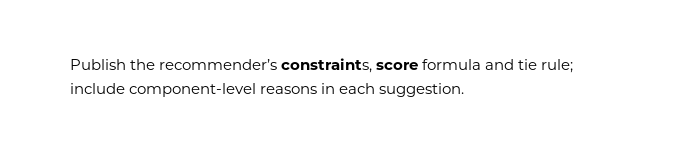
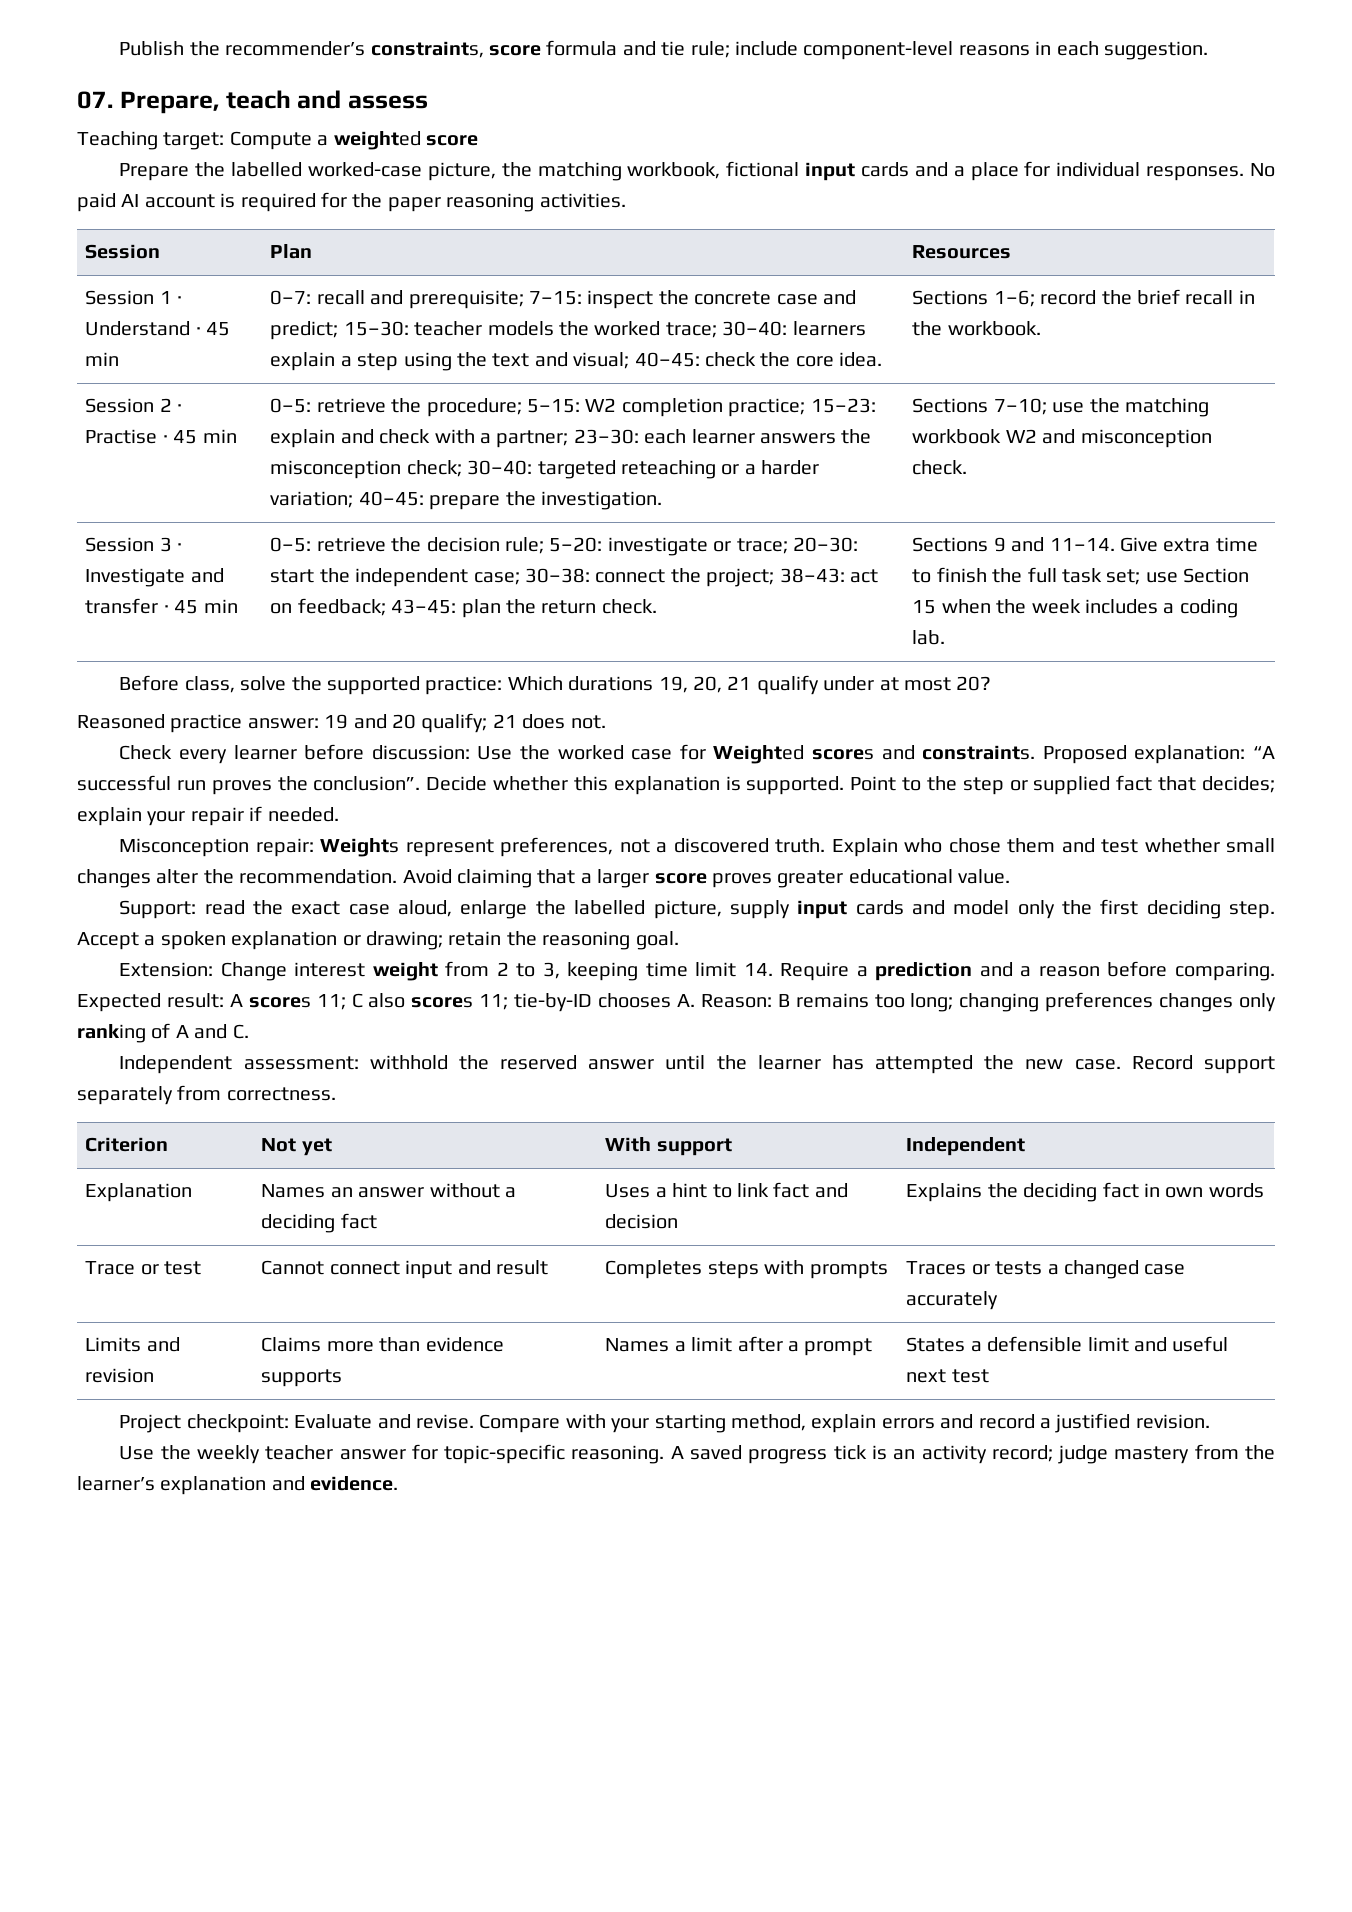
(465, 90) none -> [77,90,428,114] [77,131,478,150] [119,161,1275,181] [77,192,626,212] [85,244,161,259] [270,244,313,259] [912,245,1012,259] [85,290,183,305] [85,321,231,336] [85,352,120,366] [270,290,856,309] [270,321,866,340] [270,352,883,371] [912,289,1255,307] [912,321,1041,336] [85,398,183,413] [85,429,237,444] [270,398,876,417] [270,429,872,448] [270,460,820,479] [270,491,662,510] [912,398,1209,417] [912,429,1212,448] [912,460,968,475] [85,537,183,552] [85,568,224,587] [85,598,238,614] [270,537,858,556] [270,568,878,587] [270,598,657,618] [912,537,1258,552] [912,567,1250,585] [912,599,1238,618] [912,630,946,645] [119,675,992,695] [77,713,606,733] [119,744,1276,764] [77,775,1276,795] [77,806,339,826] [119,837,1276,857] [77,869,1011,888] [119,899,1276,919] [77,931,679,950] [119,961,1275,981] [77,992,1276,1012] [77,1023,249,1043] [119,1055,1276,1074] [77,1085,336,1105] [85,1137,169,1152] [261,1138,332,1156] [605,1137,732,1156] [906,1137,1026,1156] [85,1183,193,1202] [261,1183,516,1198] [261,1213,377,1233] [605,1182,848,1198] [605,1214,679,1229] [906,1182,1264,1202] [85,1261,202,1275] [261,1260,548,1279] [605,1260,888,1279] [906,1260,1186,1279] [906,1291,999,1310] [85,1337,180,1352] [85,1368,155,1383] [261,1337,504,1352] [261,1369,343,1387] [605,1336,873,1356] [906,1336,1229,1352] [906,1369,989,1383] [119,1413,1210,1433] [119,1444,1276,1464] [77,1476,399,1495] // 07. Prepare, teach and assess // Teaching target: Compute a weighted score // Prepare the labelled worked-case picture, the matching workbook, fictional input cards and a place for individual responses. No paid AI account is required for the paper reasoning activities. // Session | Plan | Resources // Session 1 · Understand · 45 min | 0–7: recall and prerequisite; 7–15: inspect the concrete case and predict; 15–30: teacher models the worked trace; 30–40: learners explain a step using the text and visual; 40–45: check the core idea. | Sections 1–6; record the brief recall in the workbook. // Session 2 · Practise · 45 min | 0–5: retrieve the procedure; 5–15: W2 completion practice; 15–23: explain and check with a partner; 23–30: each learner answers the misconception check; 30–40: targeted reteaching or a harder variation; 40–45: prepare the investigation. | Sections 7–10; use the matching workbook W2 and misconception check. // Session 3 · Investigate and transfer · 45 min | 0–5: retrieve the decision rule; 5–20: investigate or trace; 20–30: start the independent case; 30–38: connect the project; 38–43: act on feedback; 43–45: plan the return check. | Sections 9 and 11–14. Give extra time to finish the full task set; use Section 15 when the week includes a coding lab. // Before class, solve the supported practice: Which durations 19, 20, 21 qualify under at most 20? // Reasoned practice answer: 19 and 20 qualify; 21 does not. // Check every learner before discussion: Use the worked case for Weighted scores and constraints. Proposed explanation: “A successful run proves the conclusion”. Decide whether this explanation is supported. Point to the step or supplied fact that decides; explain your repair if needed. // Misconception repair: Weights represent preferences, not a discovered truth. Explain who chose them and test whether small changes alter the recommendation. Avoid claiming that a larger score proves greater educational value. // Support: read the exact case aloud, enlarge the labelled picture, supply input cards and model only the first deciding step. Accept a spoken explanation or drawing; retain the reasoning goal. // Extension: Change interest weight from 2 to 3, keeping time limit 14. Require a prediction and a reason before comparing. Expected result: A scores 11; C also scores 11; tie-by-ID chooses A. Reason: B remains too long; changing preferences changes only ranking of A and C. // Independent assessment: withhold the reserved answer until the learner has attempted the new case. Record support separately from correctness. // Criterion | Not yet | With support | Independent // Explanation | Names an answer without a deciding fact | Uses a hint to link fact and decision | Explains the deciding fact in own words // Trace or test | Cannot connect input and result | Completes steps with prompts | Traces or tests a changed case accurately // Limits and revision | Claims more than evidence supports | Names a limit after a prompt | States a defensible limit and useful next test // Project checkpoint: Evaluate and revise. Compare with your starting method, explain errors and record a justified revision. // Use the weekly teacher answer for topic-specific reasoning. A saved progress tick is an activity record; judge mastery from the learner’s explanation and evidence.

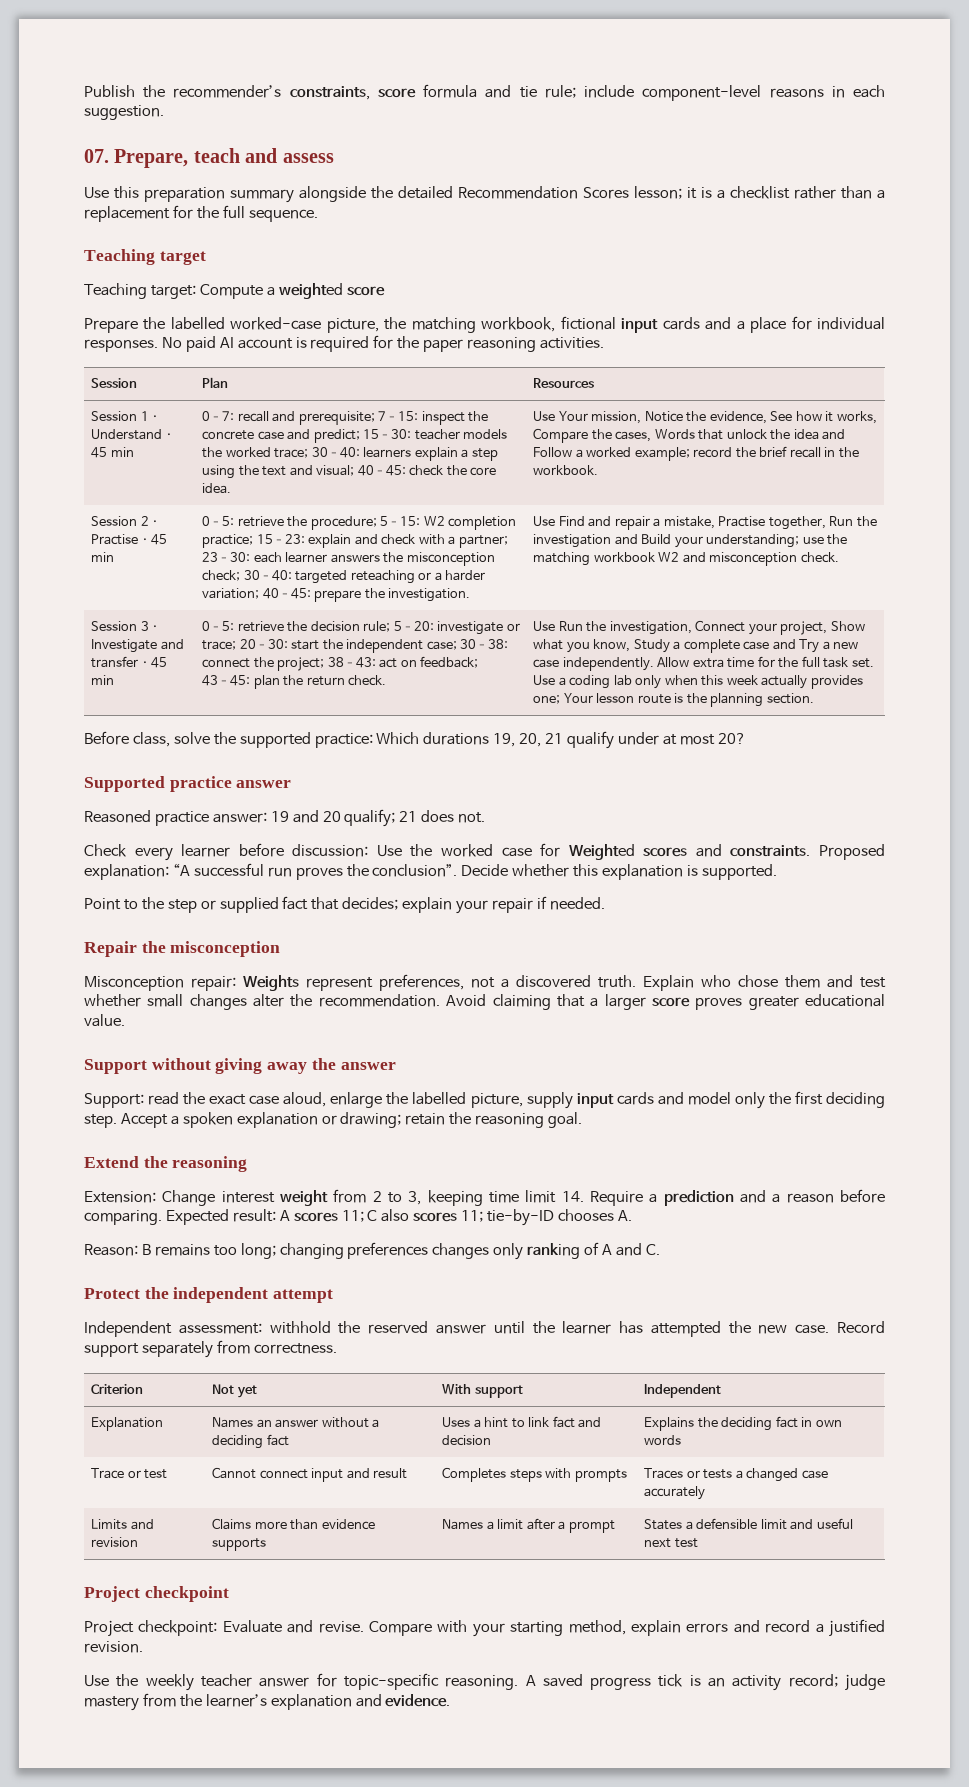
(428, 102) none -> [84,186,885,203] [84,205,318,222] [84,249,206,265] // Use this preparation summary alongside the detailed Recommendation Scores lesson; it is a checklist rather than a replacement for the full sequence. // Teaching target
[912,290,1035,307] Sections 1–6; -> [533,411,877,424] [533,428,846,443] [533,447,690,461] Use Your mission, Notice the evidence, See how it works, Compare the cases, Words that unlock the idea and Follow a worked example;
[912,398,1047,415] Sections 7–10; -> [533,516,877,530] [533,534,800,548] Use Find and repair a mistake, Practise together, Run the investigation and Build your understanding;
[912,537,1258,552] [912,567,1250,585] [912,599,1238,618] [912,630,946,645] Sections 9 and 11–14. Give extra time to finish the full task set; use Section 15 when the week includes a coding lab. -> [533,620,865,635] [533,639,859,653] [533,656,874,671] [533,675,863,689] [533,693,814,707] Use Run the investigation, Connect your project, Show what you know, Study a complete case and Try a new case independently. Allow extra time for the full task set. Use a coding lab only when this week actually provides one; Your lesson route is the planning section.
(992, 683) none -> [84,776,292,792] // Supported practice answer
(845, 785) none -> (777, 872) //
(339, 814) none -> [84,941,281,957] // Repair the misconception
(1011, 876) none -> [84,1058,396,1074] // Support without giving away the answer
(679, 940) none -> [84,1156,248,1172] // Extend the reasoning
(695, 1000) none -> (632, 1215) //
(249, 1031) none -> [84,1287,334,1303] // Protect the independent attempt
(989, 1376) none -> [84,1586,229,1602] // Project checkpoint

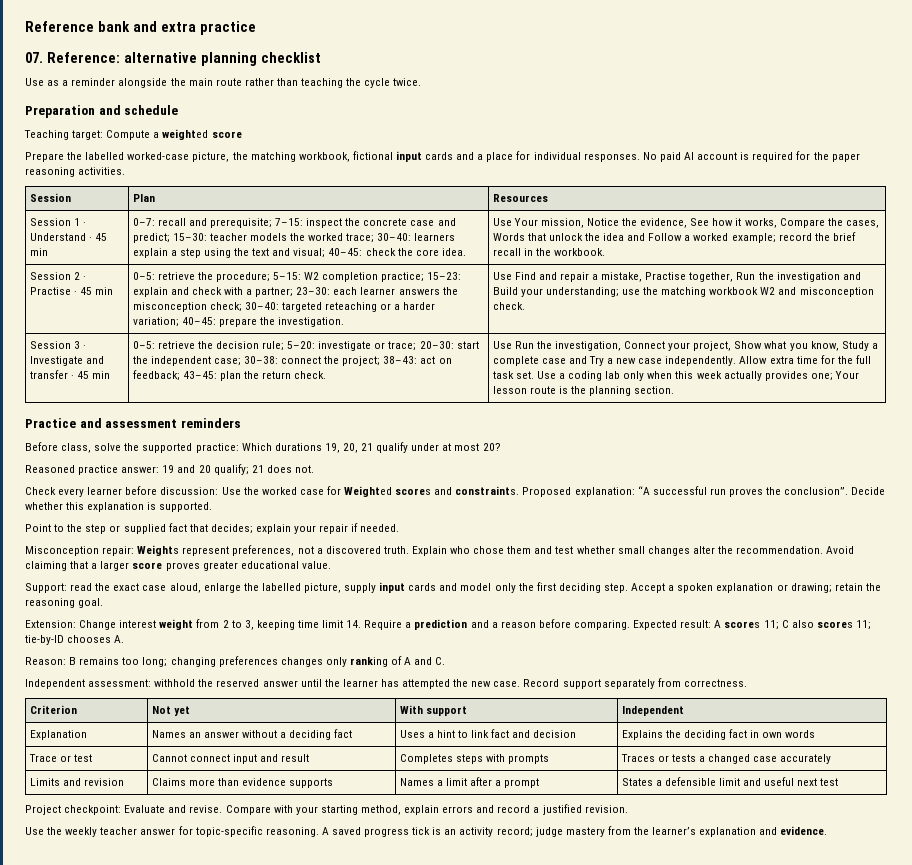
[84,84,886,101] [84,105,164,120] [84,148,334,168] [84,186,885,203] [84,205,318,222] [84,249,206,265] Publish the recommender’s constraints, score formula and tie rule; include component-level reasons in each suggestion. // 07. Prepare, teach and assess // Use this preparation summary alongside the detailed Recommendation Scores lesson; it is a checklist rather than a replacement for the full sequence. // Teaching target -> [25,21,256,35] [25,52,321,66] [25,78,422,88] [25,105,179,118] Reference bank and extra practice // 07. Reference: alternative planning checklist // Use as a reminder alongside the main route rather than teaching the cycle twice. // Preparation and schedule
(814, 698) none -> [25,418,241,428] // Practice and assessment reminders
[84,776,292,792] // Supported practice answer -> (501, 447) none
[84,941,281,957] // Repair the misconception -> (400, 528) none
[84,1058,396,1074] // Support without giving away the answer -> (331, 565) none
[84,1156,248,1172] // Extend the reasoning -> (104, 603) none
[84,1287,334,1303] // Protect the independent attempt -> (446, 661) none
[84,1586,229,1602] // Project checkpoint -> (839, 782) none

